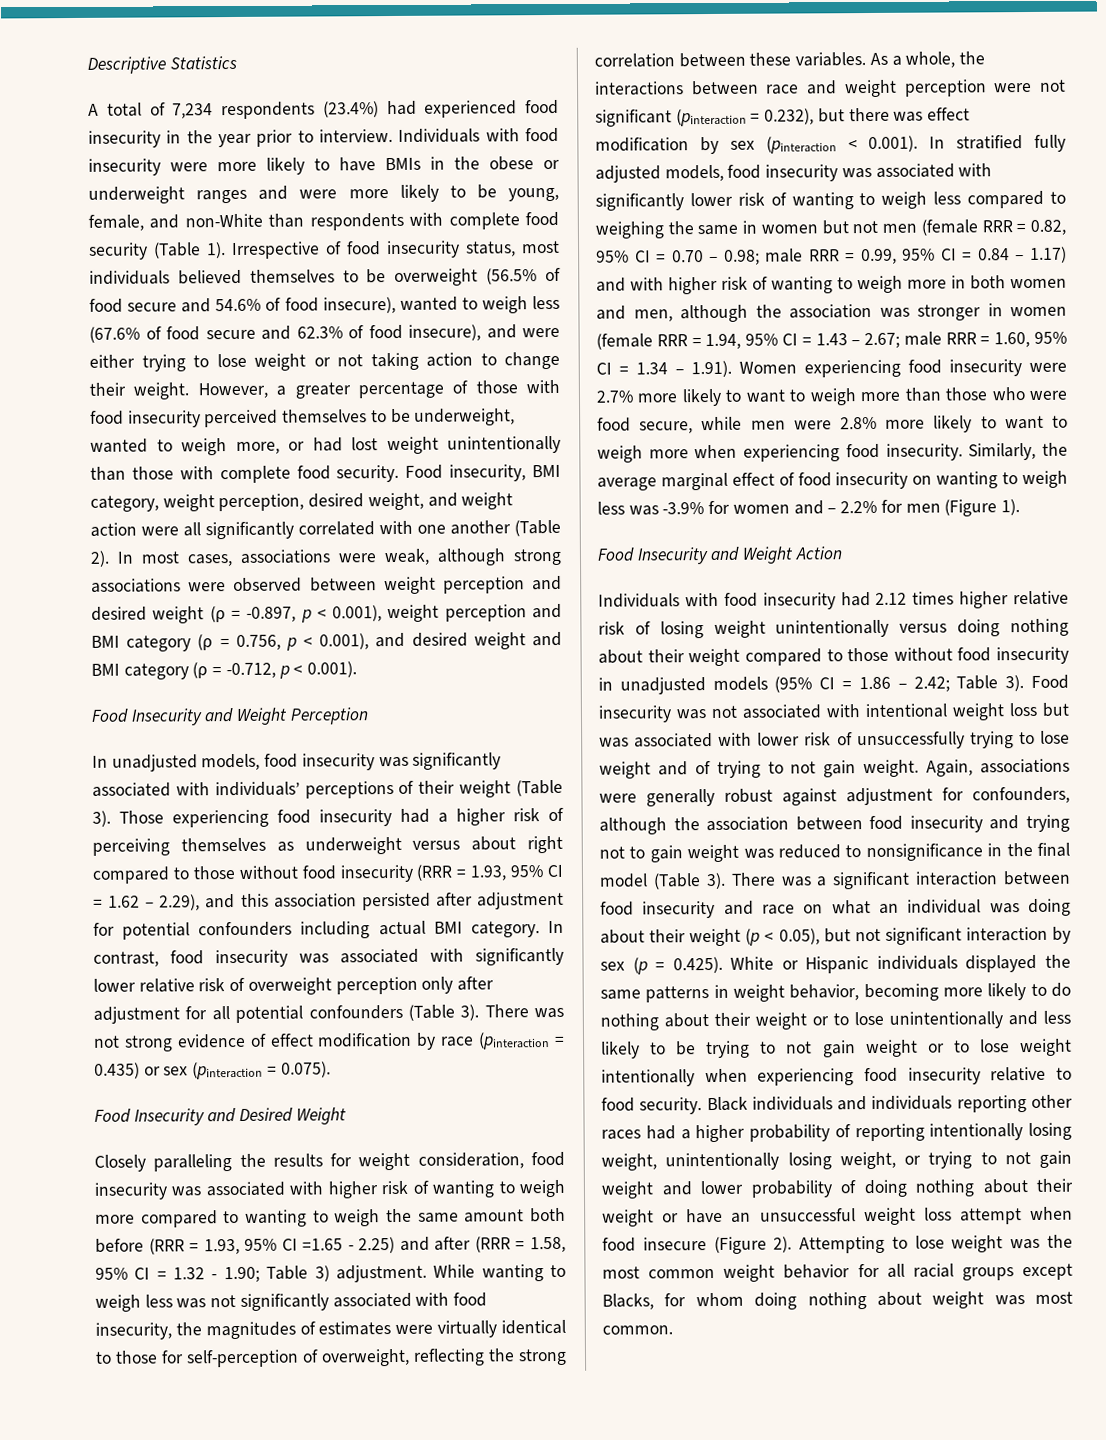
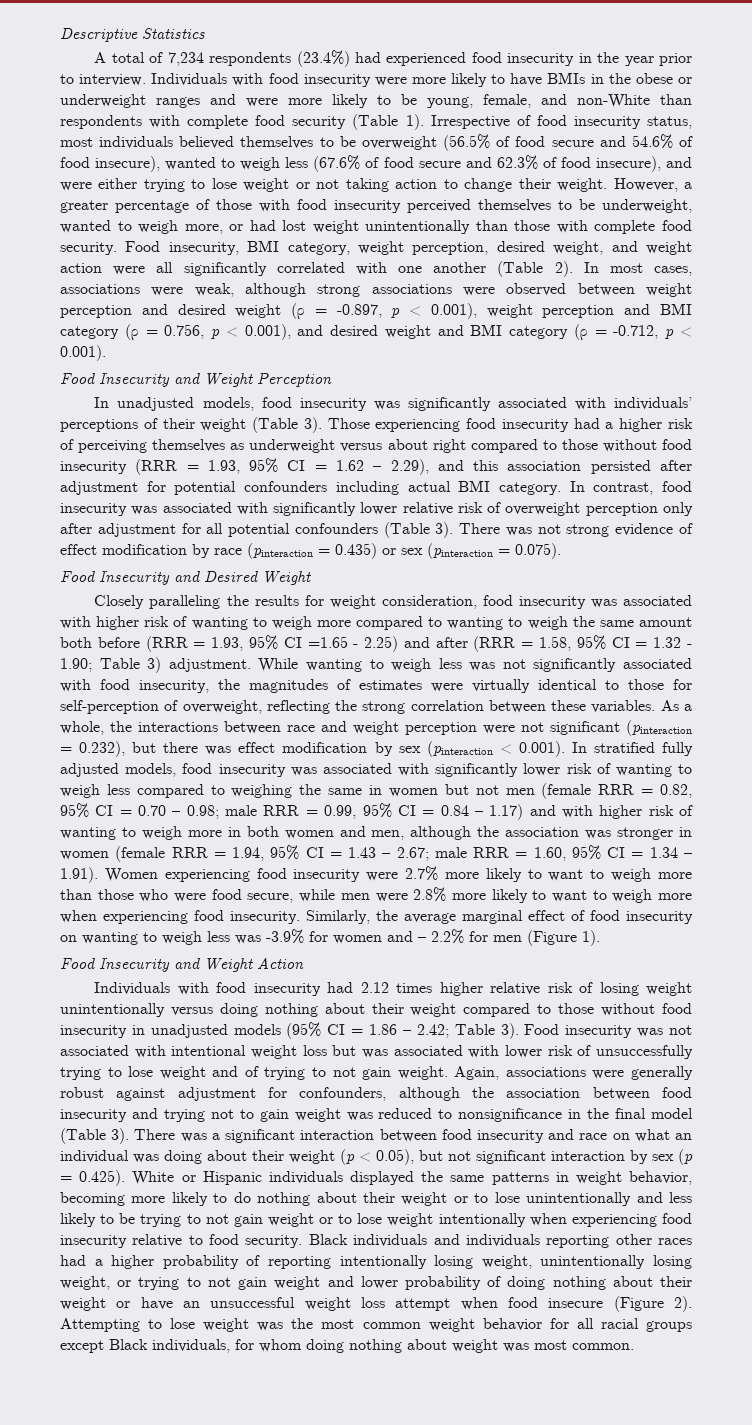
[602,1293,654,1310] Blacks, -> [109,1339,230,1353] Black individuals,

